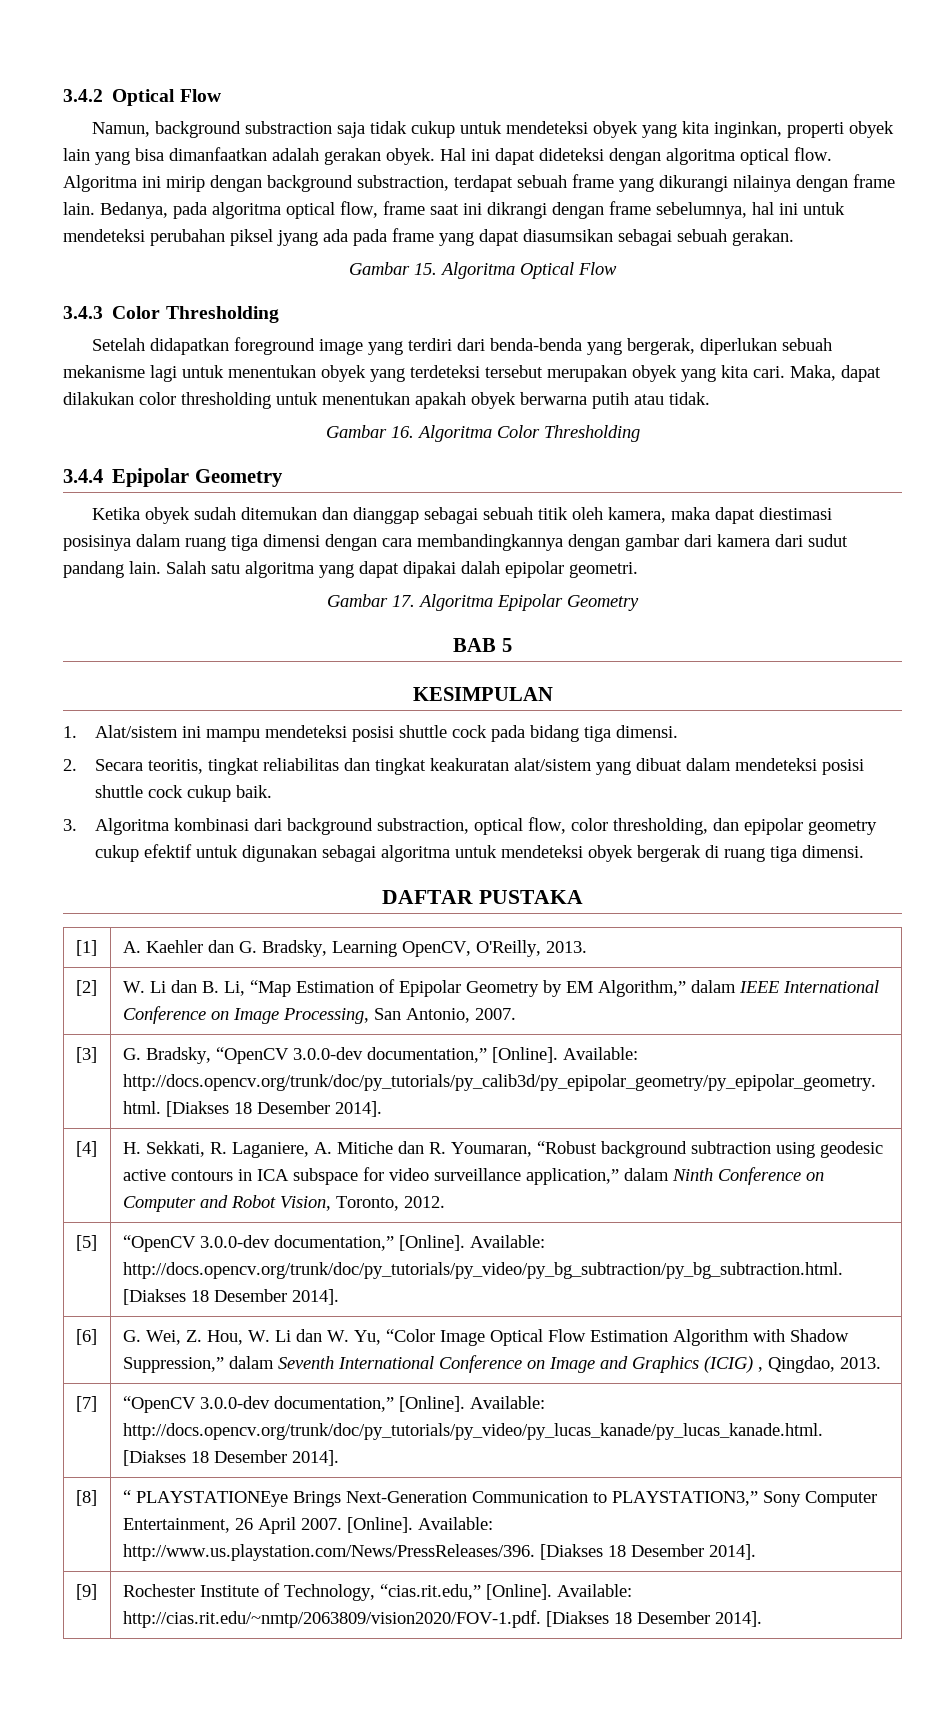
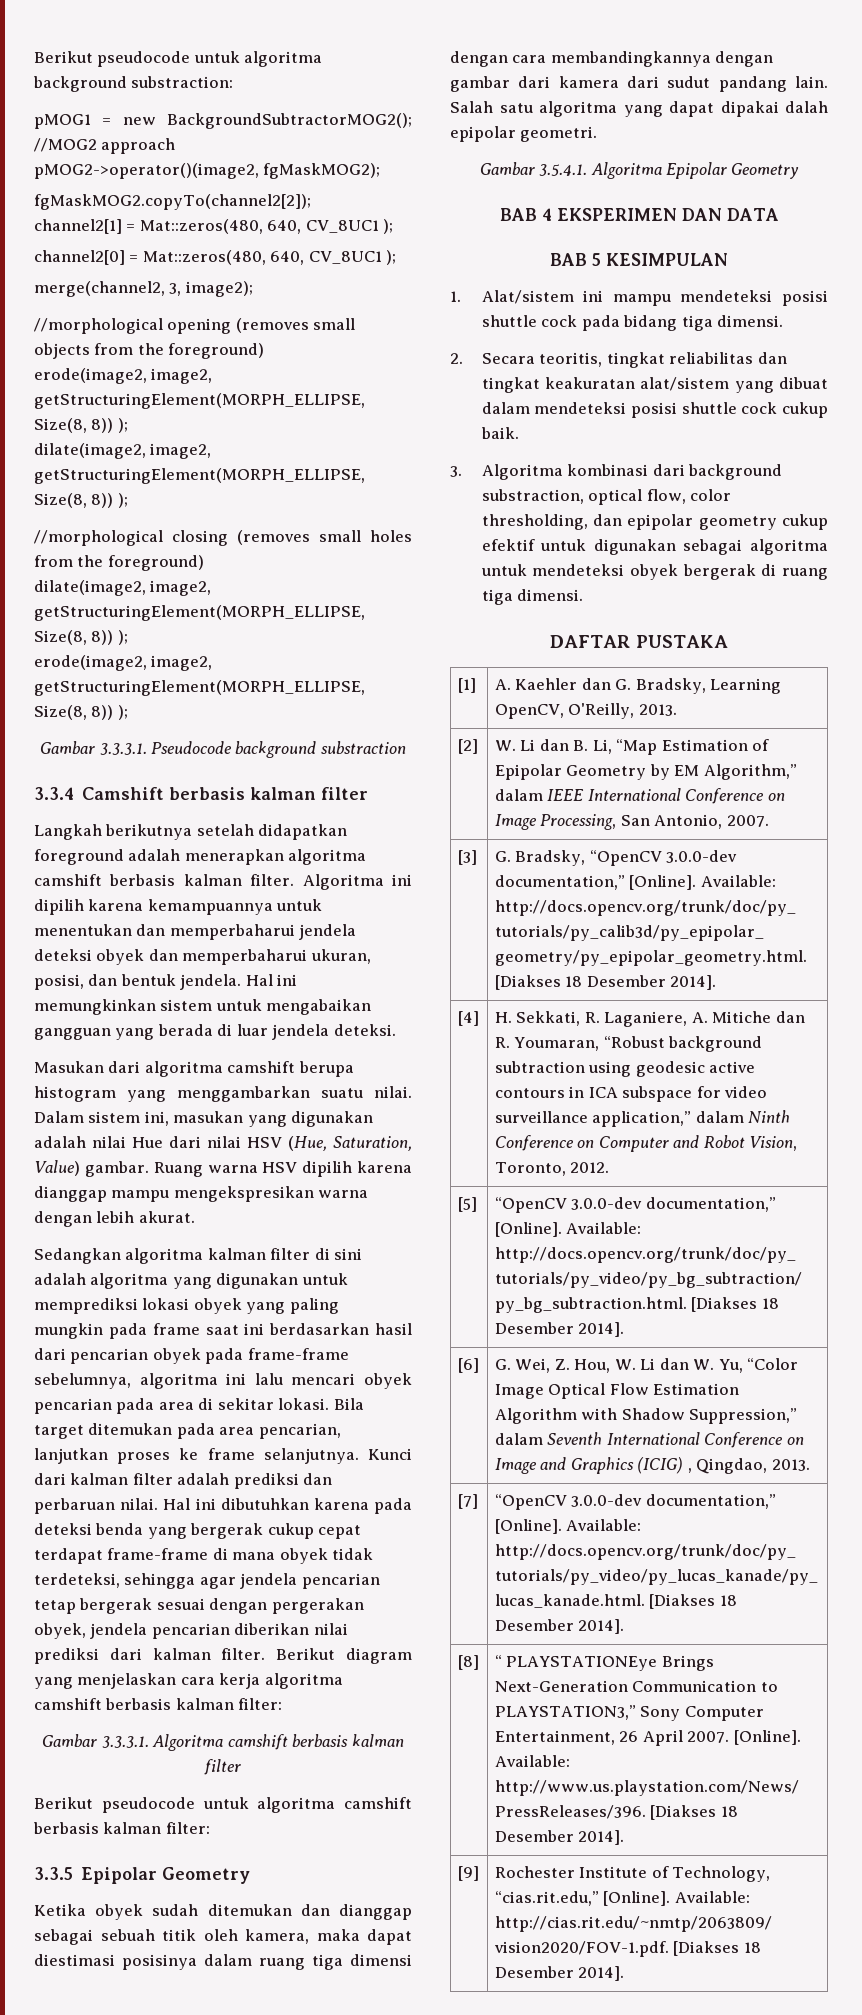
[63,89,221,106] [92,121,895,138] [63,147,832,165] [63,174,895,192] [63,201,845,219] [63,228,794,246] [349,262,617,279] [63,306,279,323] [92,337,833,355] [63,365,881,382] [63,392,710,409] [325,425,640,442] [63,469,103,483] 3.4.2 Optical Flow // Namun, background substraction saja tidak cukup untuk mendeteksi obyek yang kita inginkan, properti obyek lain yang bisa dimanfaatkan adalah gerakan obyek. Hal ini dapat dideteksi dengan algoritma optical flow. Algoritma ini mirip dengan background substraction, terdapat sebuah frame yang dikurangi nilainya dengan frame lain. Bedanya, pada algoritma optical flow, frame saat ini dikrangi dengan frame sebelumnya, hal ini untuk mendeteksi perubahan piksel jyang ada pada frame yang dapat diasumsikan sebagai sebuah gerakan. // Gambar 15. Algoritma Optical Flow // 3.4.3 Color Thresholding // Setelah didapatkan foreground image yang terdiri dari benda-benda yang bergerak, diperlukan sebuah mekanisme lagi untuk menentukan obyek yang terdeteksi tersebut merupakan obyek yang kita cari. Maka, dapat dilakukan color thresholding untuk menentukan apakah obyek berwarna putih atau tidak. // Gambar 16. Algoritma Color Thresholding // 3.4.4 -> [34,51,323,67] [33,76,234,92] [34,113,412,129] [34,138,176,154] [34,163,381,179] [34,194,311,210] [34,219,394,234] [34,250,397,265] [34,281,253,297] [34,318,356,334] [34,343,265,359] [34,368,213,384] [34,393,365,409] [34,418,128,433] [34,443,212,459] [34,468,365,484] [34,493,128,508] [34,530,412,546] [34,555,204,571] [34,580,212,596] [34,605,365,621] [34,630,128,645] [34,655,213,671] [34,680,365,696] [34,705,128,720] [40,741,406,758] [34,787,369,800] [34,824,348,840] [34,849,367,865] [34,874,412,890] [34,899,323,915] [34,924,357,940] [34,949,371,965] [34,974,298,990] [34,999,372,1015] [34,1024,396,1040] [34,1061,354,1077] [34,1086,412,1102] [34,1111,374,1127] [34,1136,412,1151] [34,1160,412,1177] [34,1186,369,1202] [34,1211,195,1227] [34,1248,363,1264] [34,1273,348,1289] [34,1298,339,1314] [34,1323,412,1339] [34,1348,349,1364] [34,1373,413,1389] [34,1398,364,1414] [34,1423,341,1439] [34,1448,413,1464] [34,1473,333,1489] [34,1498,412,1514] [34,1523,362,1539] [34,1548,374,1564] [34,1573,380,1589] [34,1598,364,1614] [34,1623,348,1639] [34,1648,413,1664] [34,1673,343,1689] [34,1698,283,1710] [42,1734,404,1751] [204,1759,241,1775] [34,1797,412,1813] [33,1822,210,1834] [34,1867,73,1880] Berikut pseudocode untuk algoritma background substraction: // pMOG1 = new BackgroundSubtractorMOG2(); //MOG2 approach // pMOG2->operator()(image2, fgMaskMOG2); // fgMaskMOG2.copyTo(channel2[2]); // channel2[1] = Mat::zeros(480, 640, CV_8UC1 ); // channel2[0] = Mat::zeros(480, 640, CV_8UC1 ); // merge(channel2, 3, image2); // //morphological opening (removes small objects from the foreground) // erode(image2, image2, getStructuringElement(MORPH_ELLIPSE, Size(8, 8)) ); // dilate(image2, image2, getStructuringElement(MORPH_ELLIPSE, Size(8, 8)) ); // //morphological closing (removes small holes from the foreground) // dilate(image2, image2, getStructuringElement(MORPH_ELLIPSE, Size(8, 8)) ); // erode(image2, image2, getStructuringElement(MORPH_ELLIPSE, Size(8, 8)) ); // Gambar 3.3.3.1. Pseudocode background substraction // 3.3.4 Camshift berbasis kalman filter // Langkah berikutnya setelah didapatkan foreground adalah menerapkan algoritma camshift berbasis kalman filter. Algoritma ini dipilih karena kemampuannya untuk menentukan dan memperbaharui jendela deteksi obyek dan memperbaharui ukuran, posisi, dan bentuk jendela. Hal ini memungkinkan sistem untuk mengabaikan gangguan yang berada di luar jendela deteksi. // Masukan dari algoritma camshift berupa histogram yang menggambarkan suatu nilai. Dalam sistem ini, masukan yang digunakan adalah nilai Hue dari nilai HSV (Hue, Saturation, Value) gambar. Ruang warna HSV dipilih karena dianggap mampu mengekspresikan warna dengan lebih akurat. // Sedangkan algoritma kalman filter di sini adalah algoritma yang digunakan untuk memprediksi lokasi obyek yang paling mungkin pada frame saat ini berdasarkan hasil dari pencarian obyek pada frame-frame sebelumnya, algoritma ini lalu mencari obyek pencarian pada area di sekitar lokasi. Bila target ditemukan pada area pencarian, lanjutkan proses ke frame selanjutnya. Kunci dari kalman filter adalah prediksi dan perbaruan nilai. Hal ini dibutuhkan karena pada deteksi benda yang bergerak cukup cepat terdapat frame-frame di mana obyek tidak terdeteksi, sehingga agar jendela pencarian tetap bergerak sesuai dengan pergerakan obyek, jendela pencarian diberikan nilai prediksi dari kalman filter. Berikut diagram yang menjelaskan cara kerja algoritma camshift berbasis kalman filter: // Gambar 3.3.3.1. Algoritma camshift berbasis kalman filter // Berikut pseudocode untuk algoritma camshift berbasis kalman filter: // 3.3.5
[392,595,415,607] 17. -> [539,164,588,176] 3.5.4.1.
[501,638,512,652] 5 // -> [541,208,779,221] [550,253,601,266] 4 EKSPERIMEN DAN DATA // BAB 5

